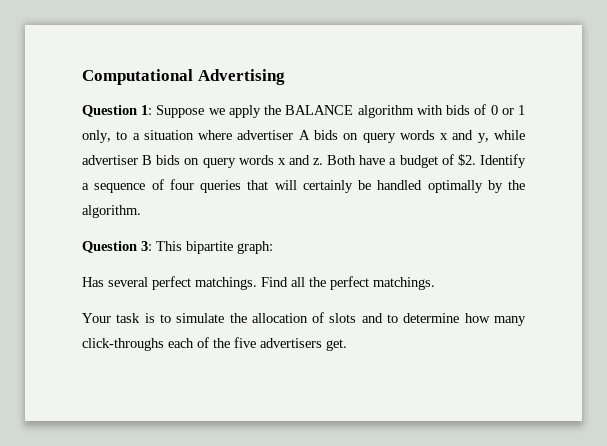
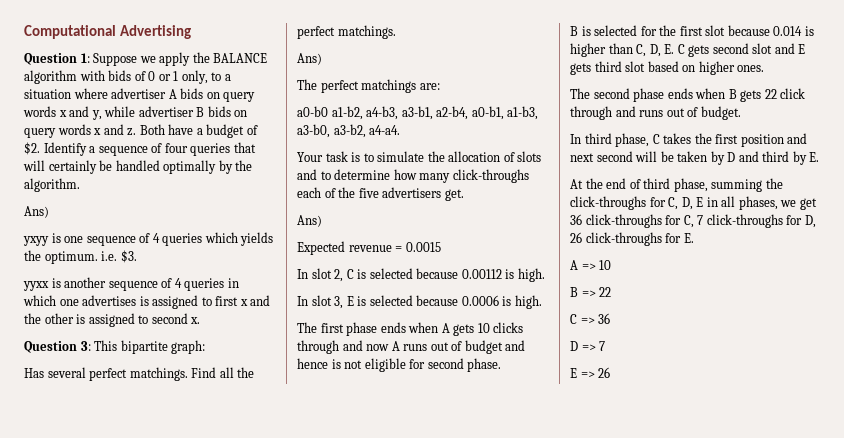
(141, 211) none -> [24,206,49,218] [23,232,274,246] [24,250,137,264] [23,277,239,291] [23,295,271,309] [24,313,201,327] // Ans) // yxyy is one sequence of 4 queries which yields the optimum. i.e. $3. // yyxx is another sequence of 4 queries in which one advertises is assigned to first x and the other is assigned to second x.
(435, 283) none -> [297,53,322,65] [297,79,440,93] [297,106,539,120] [297,124,401,138] // Ans) // The perfect matchings are: // a0-b0 a1-b2, a4-b3, a3-b1, a2-b4, a0-b1, a1-b3, a3-b0, a3-b2, a4-a4.
(347, 345) none -> [297,215,322,227] [297,241,441,255] [297,268,545,282] [297,295,542,309] [297,322,524,336] [297,340,526,354] [297,358,502,372] [570,25,814,36] [570,43,806,57] [570,61,765,75] [570,88,806,102] [570,106,741,120] [570,133,808,147] [570,151,820,165] [570,178,783,192] [570,196,817,210] [570,214,816,228] [570,232,694,246] [570,260,612,270] [570,287,612,297] [570,313,611,324] [570,341,606,351] [570,367,611,378] // Ans) // Expected revenue = 0.0015 // In slot 2, C is selected because 0.00112 is high. // In slot 3, E is selected because 0.0006 is high. // The first phase ends when A gets 10 clicks through and now A runs out of budget and hence is not eligible for second phase. // B is selected for the first slot because 0.014 is higher than C, D, E. C gets second slot and E gets third slot based on higher ones. // The second phase ends when B gets 22 click through and runs out of budget. // In third phase, C takes the first position and next second will be taken by D and third by E. // At the end of third phase, summing the click-throughs for C, D, E in all phases, we get 36 click-throughs for C, 7 click-throughs for D, 26 click-throughs for E. // A => 10 // B => 22 // C => 36 // D => 7 // E => 26

